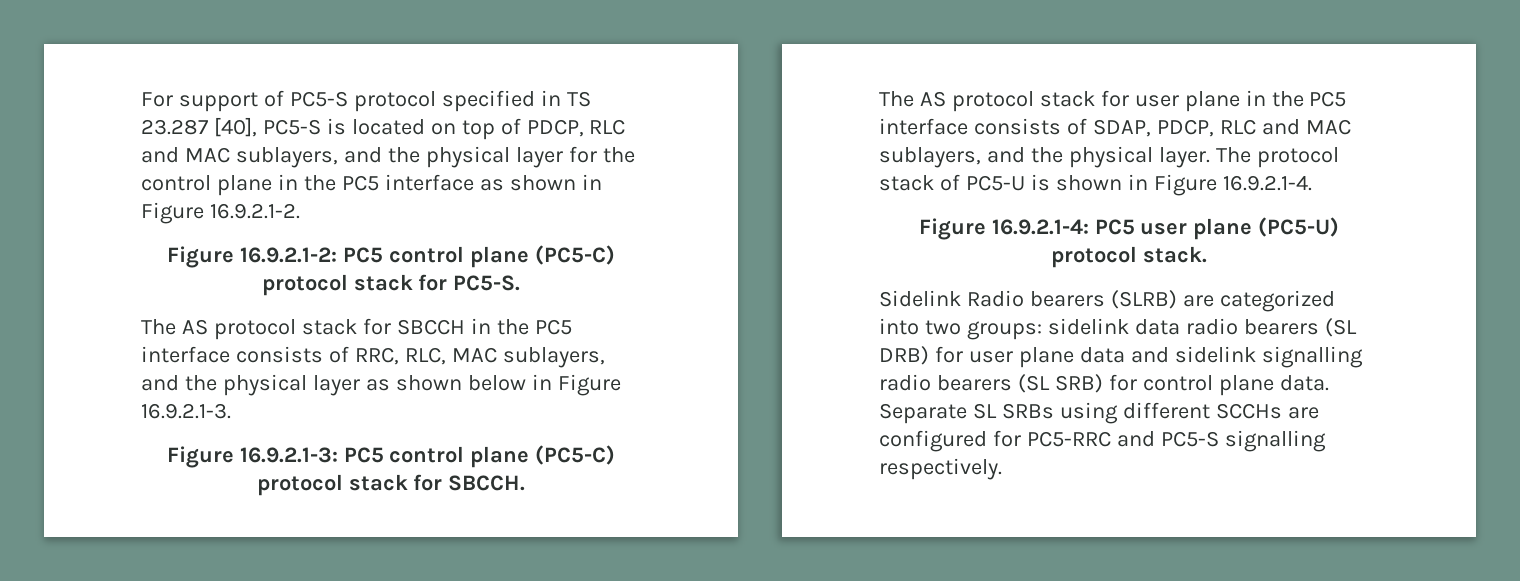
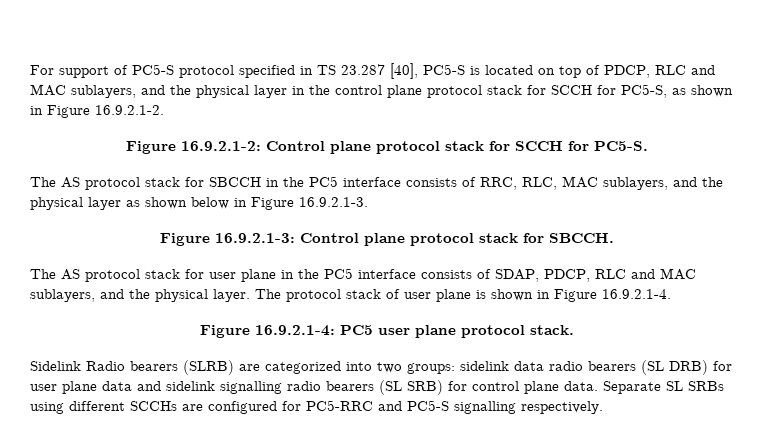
[568,146,597,163] for -> [292,86,305,95] in
[277,174,474,191] in the PC5 interface -> [427,84,667,98] protocol stack for SCCH for PC5-S,
[343,245,615,268] [261,274,448,296] PC5 control plane (PC5-C) protocol stack for -> [265,141,589,154] Control plane protocol stack for SCCH for
[343,445,616,468] PC5 control plane (PC5-C) -> [299,233,405,246] Control plane
[965,175,1025,191] PC5-U -> [404,289,471,302] user plane
[1258,217,1340,237] (PC5-U) -> (456, 331) none

